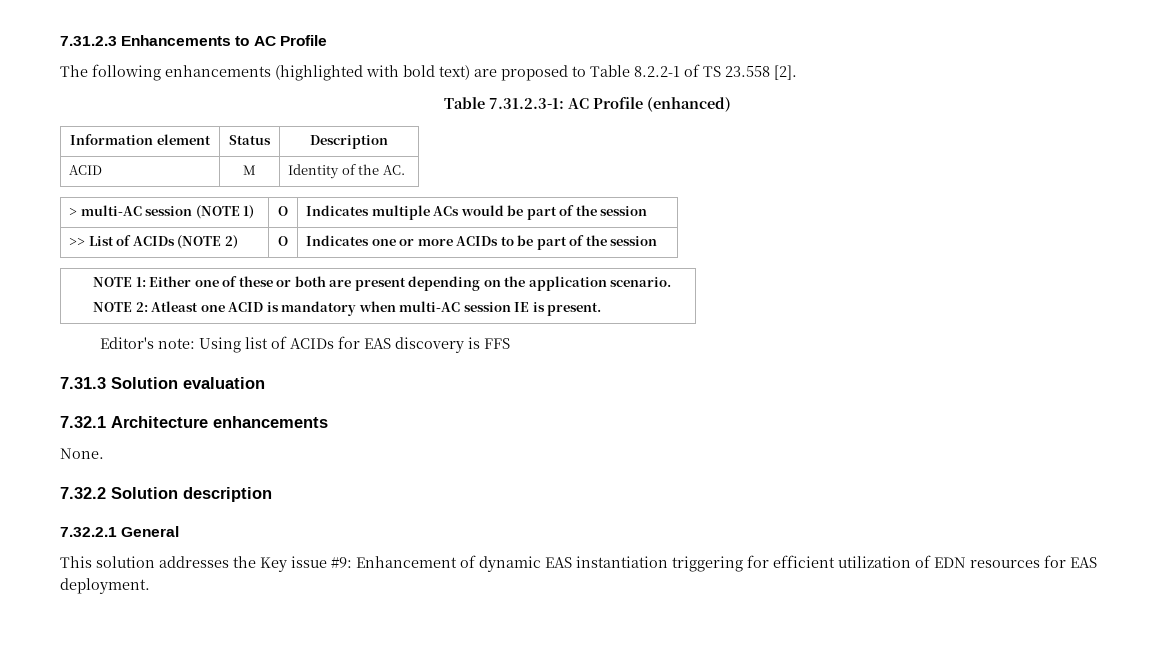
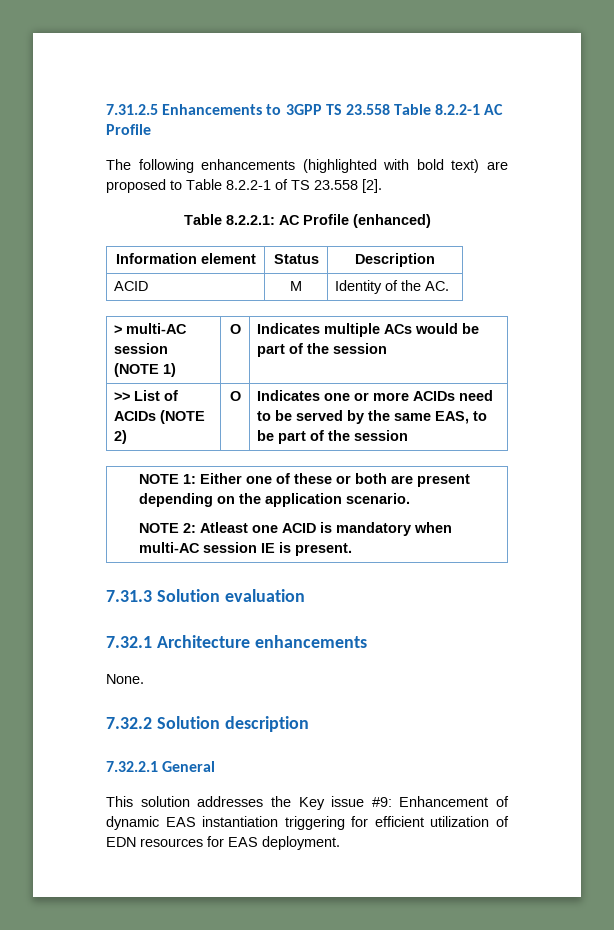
[60,36,117,46] 7.31.2.3 -> [106,104,158,115] 7.31.2.5
(250, 41) none -> [285,104,481,115] 3GPP TS 23.558 Table 8.2.2-1
[488,98,564,109] 7.31.2.3-1: -> [225,215,275,225] 8.2.2.1:
(499, 241) none -> [459,390,494,401] [257,410,470,424] need to be served by the same EAS,
[100,336,511,353] // Editor's note: Using list of ACIDs for EAS discovery is FFS -> (353, 549) none

